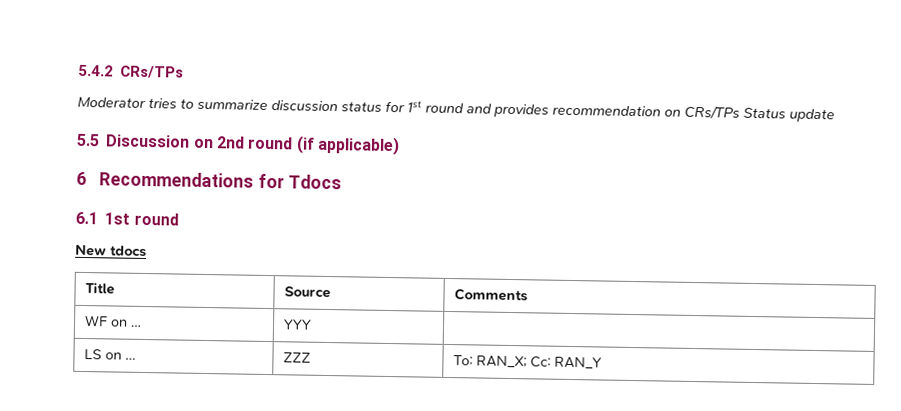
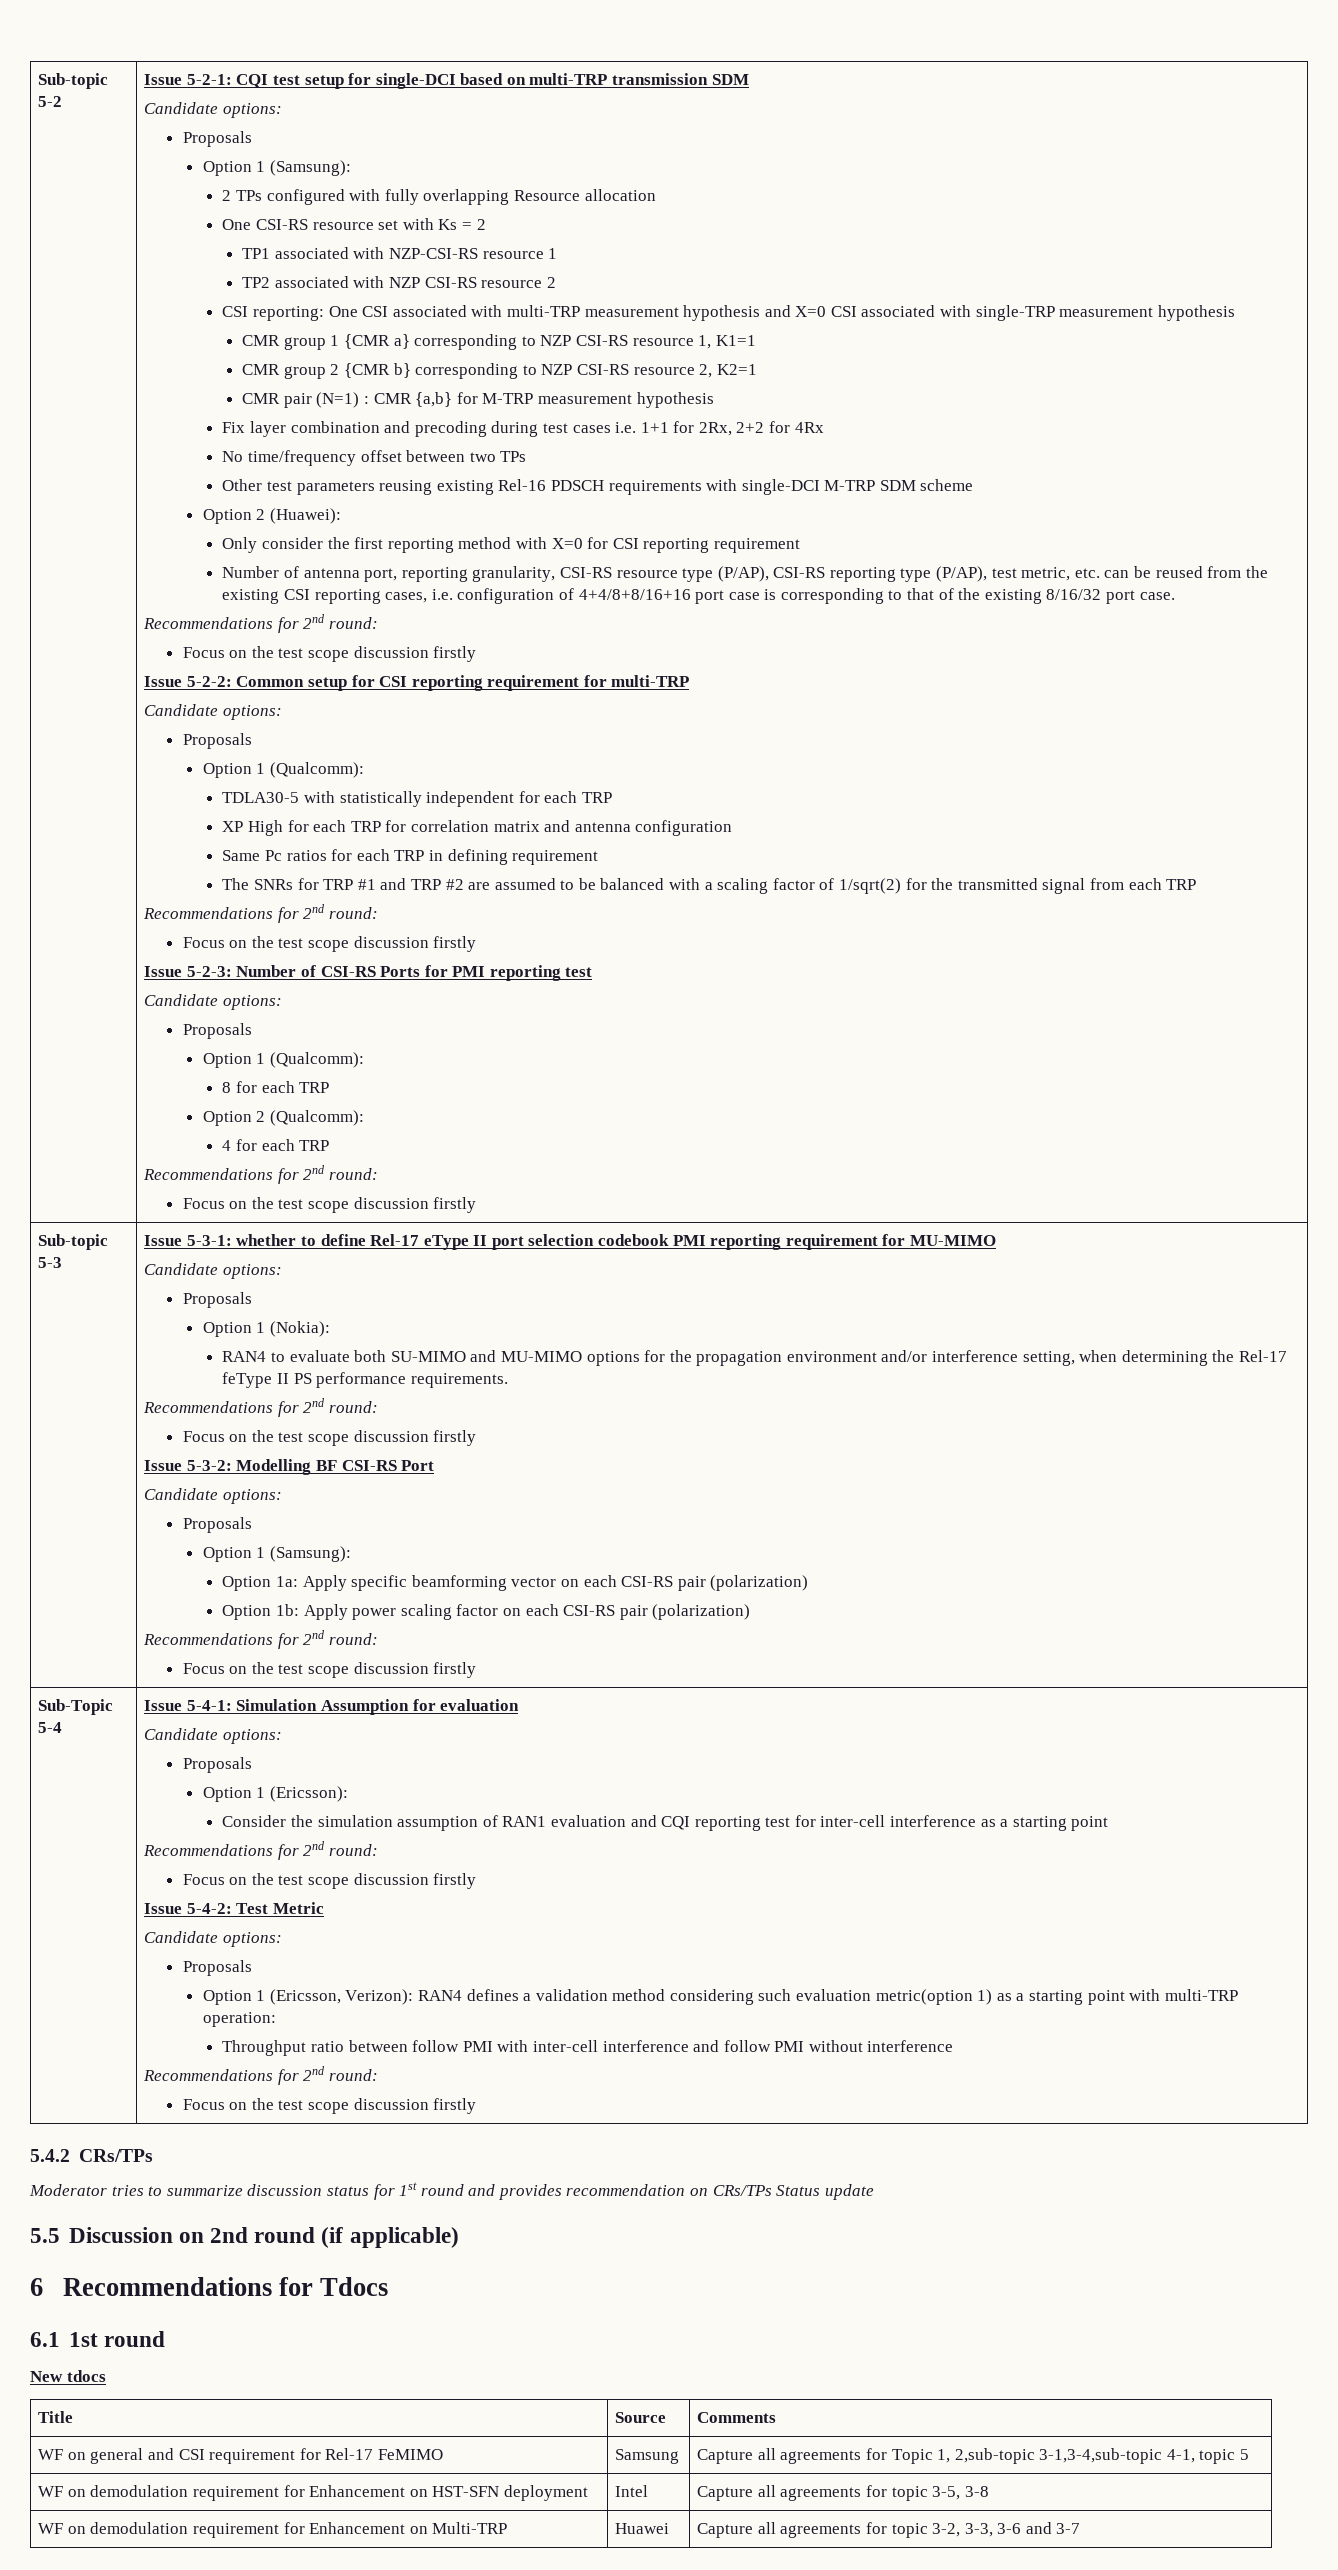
(78, 70) none -> [38,73,109,89] [38,96,63,107] [144,73,749,89] [144,102,282,118] [182,131,252,147] [202,160,351,176] [222,189,656,205] [222,218,486,230] [242,247,558,259] [242,276,556,288] [222,305,1235,321] [242,334,756,350] [242,363,757,379] [242,392,714,408] [222,421,824,437] [222,450,527,466] [222,479,974,495] [202,508,341,524] [222,537,800,553] [222,566,1268,582] [222,588,1175,604] [143,614,378,633] [182,646,477,662] [144,675,690,691] [144,704,282,720] [182,733,252,749] [202,762,364,778] [222,791,612,807] [222,820,733,836] [222,849,599,865] [222,878,1197,894] [143,904,378,923] [182,936,477,952] [144,965,593,981] [144,994,282,1010] [182,1023,252,1039] [202,1052,364,1068] [222,1081,330,1093] [202,1110,364,1126] [222,1139,330,1151] [143,1165,378,1184] [182,1197,477,1213] [38,1234,109,1250] [38,1257,63,1268] [144,1234,996,1250] [144,1263,282,1279] [182,1292,252,1308] [202,1321,330,1337] [222,1350,1288,1366] [222,1372,508,1388] [143,1398,378,1417] [182,1430,477,1446] [144,1459,435,1475] [144,1488,282,1504] [182,1517,252,1533] [202,1546,351,1562] [222,1575,809,1591] [222,1604,751,1620] [143,1630,378,1649] [182,1662,477,1678] [38,1699,114,1715] [38,1722,63,1733] [144,1699,520,1715] [144,1728,282,1744] [182,1757,252,1773] [202,1786,348,1802] [222,1815,1109,1831] [143,1841,378,1860] [182,1873,477,1889] [144,1902,324,1914] [144,1931,282,1947] [182,1960,252,1976] [202,1989,1238,2005] [202,2012,276,2027] [222,2040,954,2056] [143,2066,378,2085] [182,2098,477,2114] Sub-topic 5-2 | Issue 5-2-1: CQI test setup for single-DCI based on multi-TRP transmission SDM // Candidate options: // Proposals // Option 1 (Samsung): // 2 TPs configured with fully overlapping Resource allocation // One CSI-RS resource set with Ks = 2 // TP1 associated with NZP-CSI-RS resource 1 // TP2 associated with NZP CSI-RS resource 2 // CSI reporting: One CSI associated with multi-TRP measurement hypothesis and X=0 CSI associated with single-TRP measurement hypothesis // CMR group 1 {CMR a} corresponding to NZP CSI-RS resource 1, K1=1 // CMR group 2 {CMR b} corresponding to NZP CSI-RS resource 2, K2=1 // CMR pair (N=1) : CMR {a,b} for M-TRP measurement hypothesis // Fix layer combination and precoding during test cases i.e. 1+1 for 2Rx, 2+2 for 4Rx // No time/frequency offset between two TPs // Other test parameters reusing existing Rel-16 PDSCH requirements with single-DCI M-TRP SDM scheme // Option 2 (Huawei): // Only consider the first reporting method with X=0 for CSI reporting requirement // Number of antenna port, reporting granularity, CSI-RS resource type (P/AP), CSI-RS reporting type (P/AP), test metric, etc. can be reused from the existing CSI reporting cases, i.e. configuration of 4+4/8+8/16+16 port case is corresponding to that of the existing 8/16/32 port case. // Recommendations for 2nd round: // Focus on the test scope discussion firstly // Issue 5-2-2: Common setup for CSI reporting requirement for multi-TRP // Candidate options: // Proposals // Option 1 (Qualcomm): // TDLA30-5 with statistically independent for each TRP // XP High for each TRP for correlation matrix and antenna configuration // Same Pc ratios for each TRP in defining requirement // The SNRs for TRP #1 and TRP #2 are assumed to be balanced with a scaling factor of 1/sqrt(2) for the transmitted signal from each TRP // Recommendations for 2nd round: // Focus on the test scope discussion firstly // Issue 5-2-3: Number of CSI-RS Ports for PMI reporting test // Candidate options: // Proposals // Option 1 (Qualcomm): // 8 for each TRP // Option 2 (Qualcomm): // 4 for each TRP // Recommendations for 2nd round: // Focus on the test scope discussion firstly // Sub-topic 5-3 | Issue 5-3-1: whether to define Rel-17 eType II port selection codebook PMI reporting requirement for MU-MIMO // Candidate options: // Proposals // Option 1 (Nokia): // RAN4 to evaluate both SU-MIMO and MU-MIMO options for the propagation environment and/or interference setting, when determining the Rel-17 feType II PS performance requirements. // Recommendations for 2nd round: // Focus on the test scope discussion firstly // Issue 5-3-2: Modelling BF CSI-RS Port // Candidate options: // Proposals // Option 1 (Samsung): // Option 1a: Apply specific beamforming vector on each CSI-RS pair (polarization) // Option 1b: Apply power scaling factor on each CSI-RS pair (polarization) // Recommendations for 2nd round: // Focus on the test scope discussion firstly // Sub-Topic 5-4 | Issue 5-4-1: Simulation Assumption for evaluation // Candidate options: // Proposals // Option 1 (Ericsson): // Consider the simulation assumption of RAN1 evaluation and CQI reporting test for inter-cell interference as a starting point // Recommendations for 2nd round: // Focus on the test scope discussion firstly // Issue 5-4-2: Test Metric // Candidate options: // Proposals // Option 1 (Ericsson, Verizon): RAN4 defines a validation method considering such evaluation metric(option 1) as a starting point with multi-TRP operation: // Throughput ratio between follow PMI with inter-cell interference and follow PMI without interference // Recommendations for 2nd round: // Focus on the test scope discussion firstly //
[129,324,141,327] [282,319,312,330] [83,349,136,360] [282,352,311,363] [452,355,602,370] … | YYY | // LS on … | ZZZ | To: RAN_X; Cc: RAN_Y -> [90,2448,443,2464] [615,2449,680,2464] [697,2448,1250,2464] [38,2485,588,2501] [615,2485,649,2497] [697,2485,989,2501] [38,2522,508,2538] [615,2523,670,2534] [697,2522,1081,2538] general and CSI requirement for Rel-17 FeMIMO | Samsung | Capture all agreements for Topic 1, 2,sub-topic 3-1,3-4,sub-topic 4-1, topic 5 // WF on demodulation requirement for Enhancement on HST-SFN deployment | Intel | Capture all agreements for topic 3-5, 3-8 // WF on demodulation requirement for Enhancement on Multi-TRP | Huawei | Capture all agreements for topic 3-2, 3-3, 3-6 and 3-7

